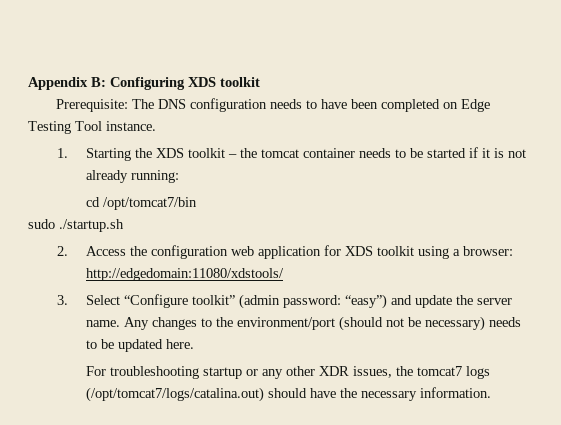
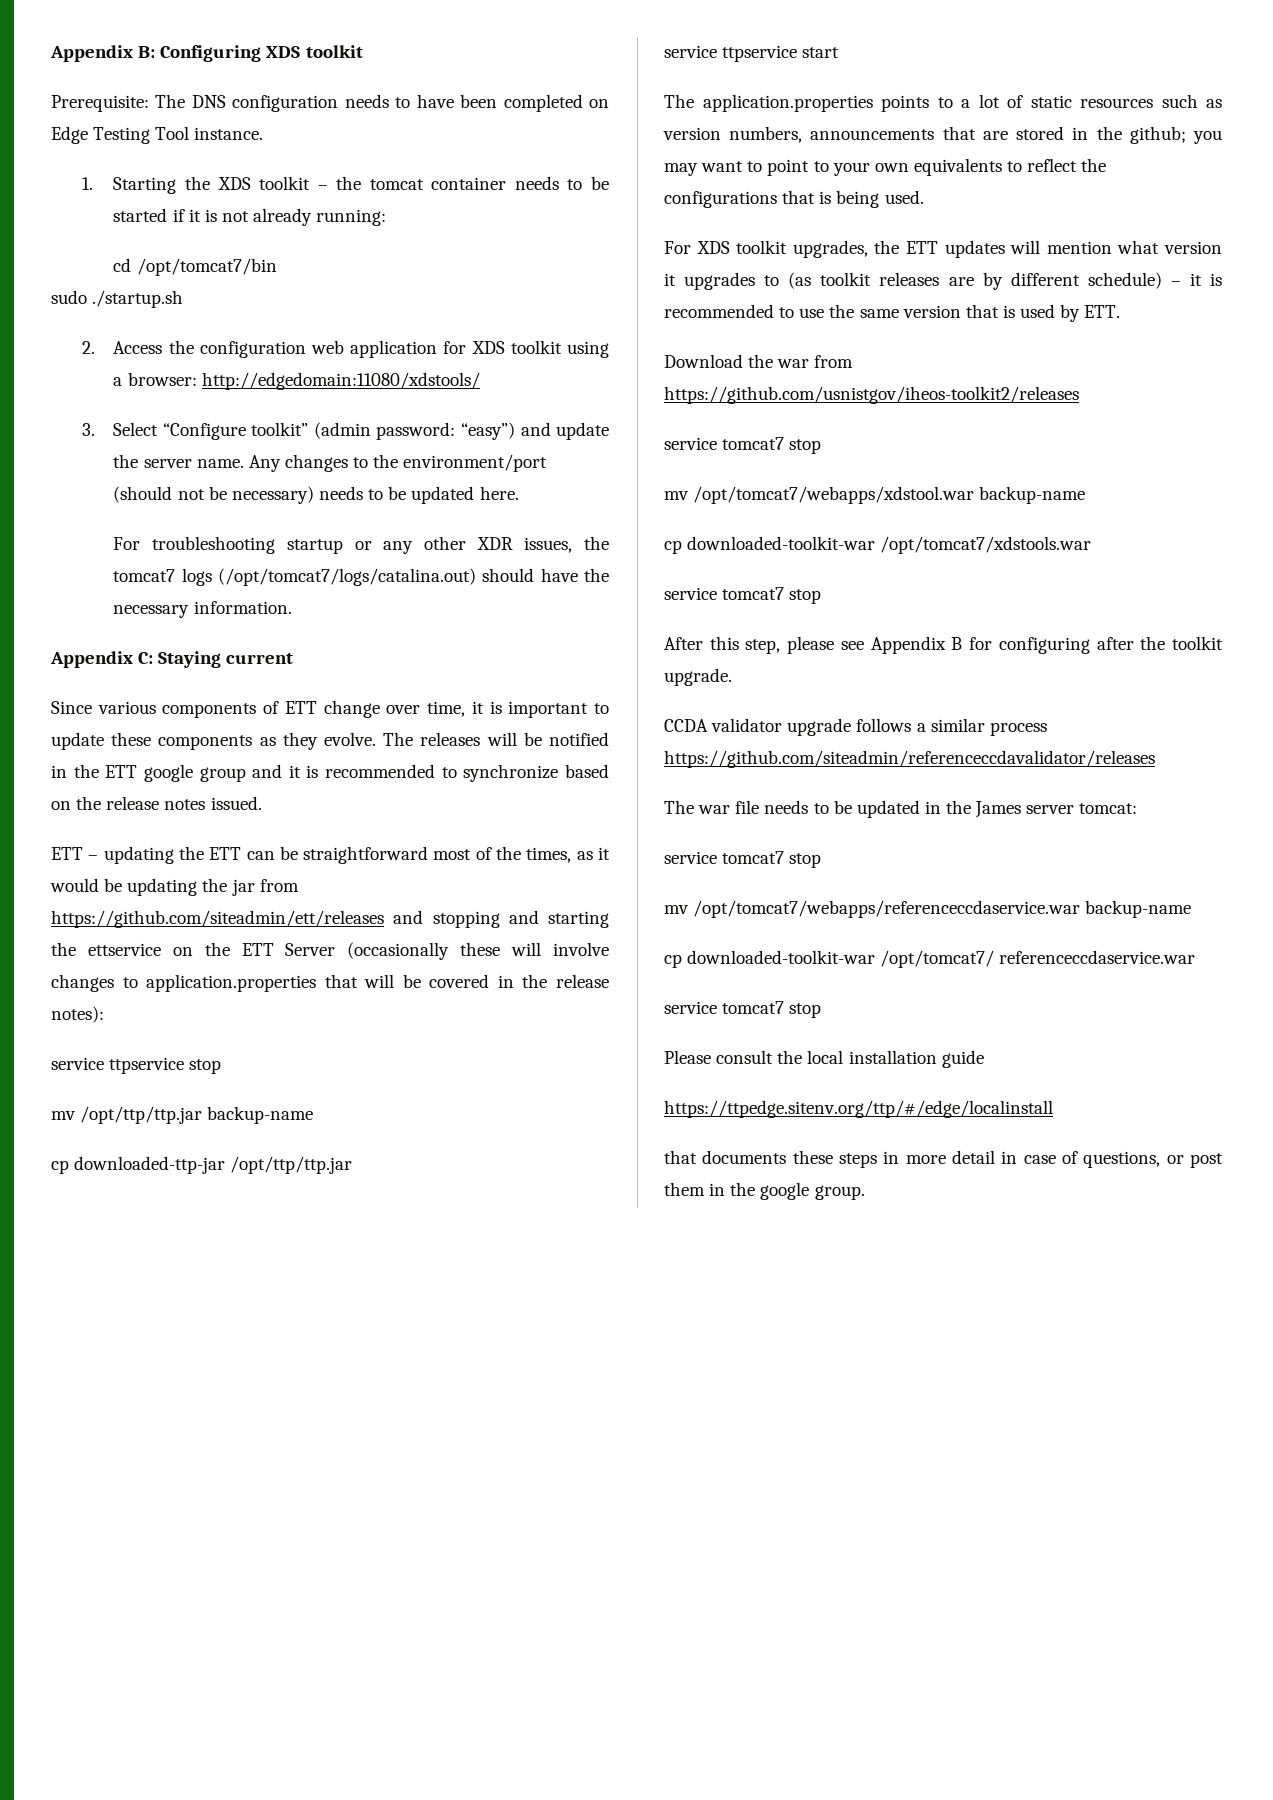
(491, 392) none -> [50,651,294,668] [51,700,610,718] [51,732,609,750] [51,764,609,782] [51,796,262,810] [51,846,610,864] [50,878,299,896] [51,910,609,928] [51,942,610,960] [51,974,609,992] [51,1006,104,1023] [51,1057,222,1074] [51,1106,314,1124] [51,1156,353,1174] [664,45,840,62] [664,94,1222,112] [663,126,1222,144] [664,158,1107,176] [664,190,924,208] [664,240,1222,258] [664,272,1222,290] [664,304,1121,322] [664,354,854,368] [664,386,1079,404] [664,437,822,454] [664,486,1086,504] [664,536,1092,554] [664,587,822,604] [664,636,1223,654] [664,668,732,686] [664,718,1047,736] [664,750,1155,768] [664,800,1138,818] [664,851,822,868] [664,900,1192,918] [664,950,1196,968] [664,1001,822,1018] [664,1050,984,1068] [664,1100,1053,1118] [664,1150,1223,1168] [664,1182,865,1200] // Appendix C: Staying current // Since various components of ETT change over time, it is important to update these components as they evolve. The releases will be notified in the ETT google group and it is recommended to synchronize based on the release notes issued. // ETT – updating the ETT can be straightforward most of the times, as it would be updating the jar from https://github.com/siteadmin/ett/releases and stopping and starting the ettservice on the ETT Server (occasionally these will involve changes to application.properties that will be covered in the release notes): // service ttpservice stop // mv /opt/ttp/ttp.jar backup-name // cp downloaded-ttp-jar /opt/ttp/ttp.jar // service ttpservice start // The application.properties points to a lot of static resources such as version numbers, announcements that are stored in the github; you may want to point to your own equivalents to reflect the configurations that is being used. // For XDS toolkit upgrades, the ETT updates will mention what version it upgrades to (as toolkit releases are by different schedule) – it is recommended to use the same version that is used by ETT. // Download the war from https://github.com/usnistgov/iheos-toolkit2/releases // service tomcat7 stop // mv /opt/tomcat7/webapps/xdstool.war backup-name // cp downloaded-toolkit-war /opt/tomcat7/xdstools.war // service tomcat7 stop // After this step, please see Appendix B for configuring after the toolkit upgrade. // CCDA validator upgrade follows a similar process https://github.com/siteadmin/referenceccdavalidator/releases // The war file needs to be updated in the James server tomcat: // service tomcat7 stop // mv /opt/tomcat7/webapps/referenceccdaservice.war backup-name // cp downloaded-toolkit-war /opt/tomcat7/ referenceccdaservice.war // service tomcat7 stop // Please consult the local installation guide // https://ttpedge.sitenv.org/ttp/#/edge/localinstall // that documents these steps in more detail in case of questions, or post them in the google group.

